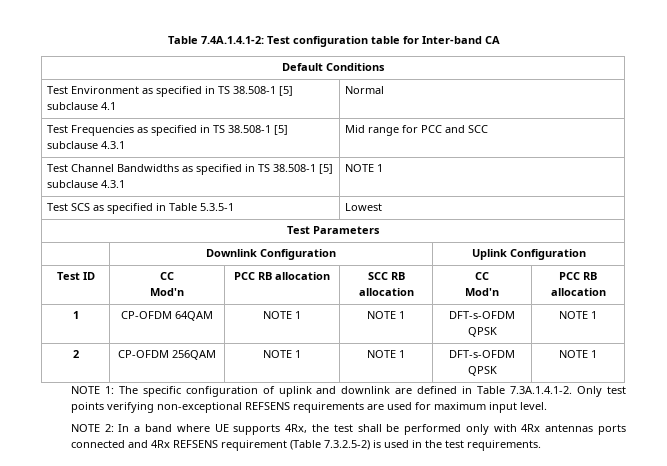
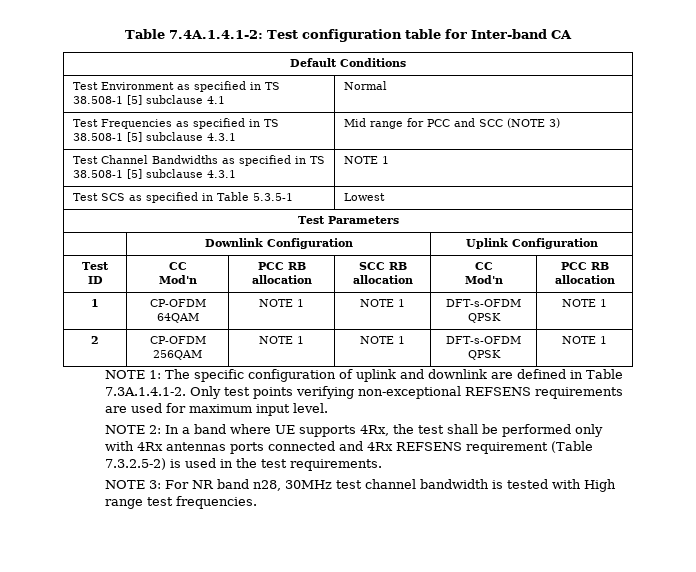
(489, 129) none -> [506,118,560,128] (NOTE 3)
(541, 445) none -> [105,479,617,492] [105,496,258,509] // NOTE 3: For NR band n28, 30MHz test channel bandwidth is tested with High range test frequencies.

